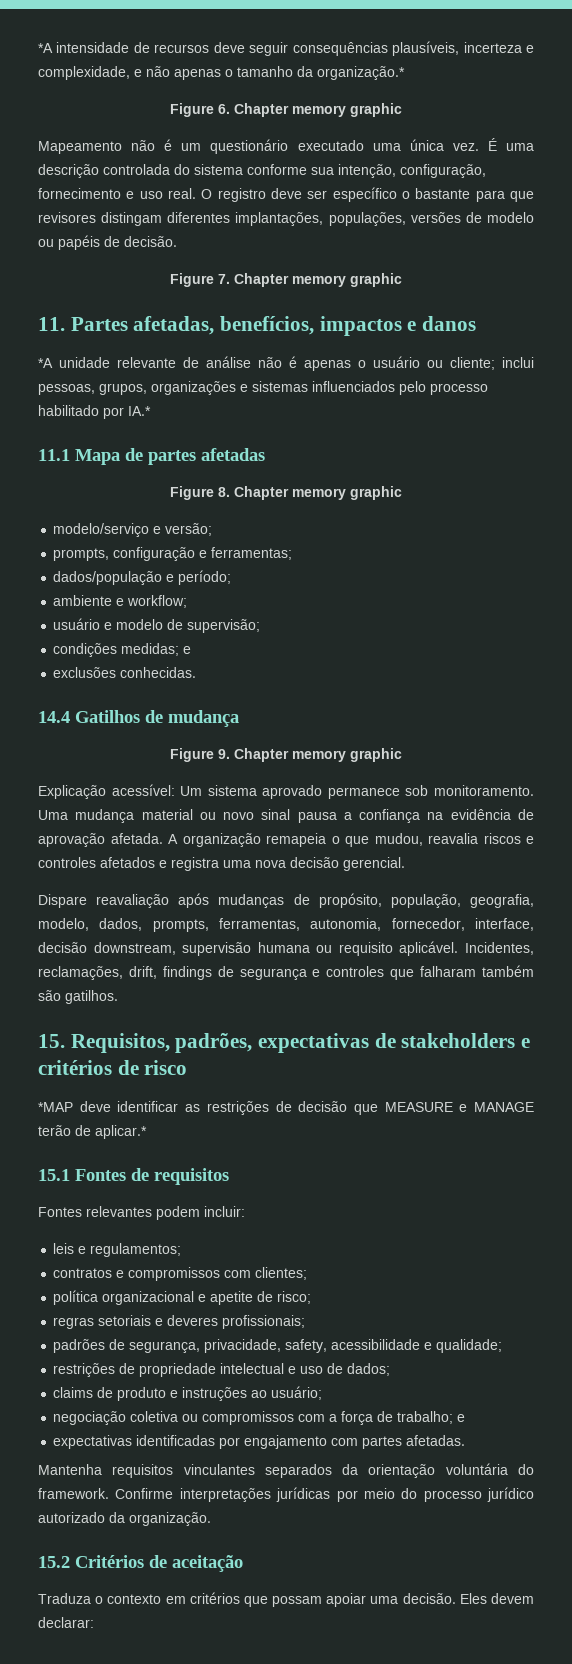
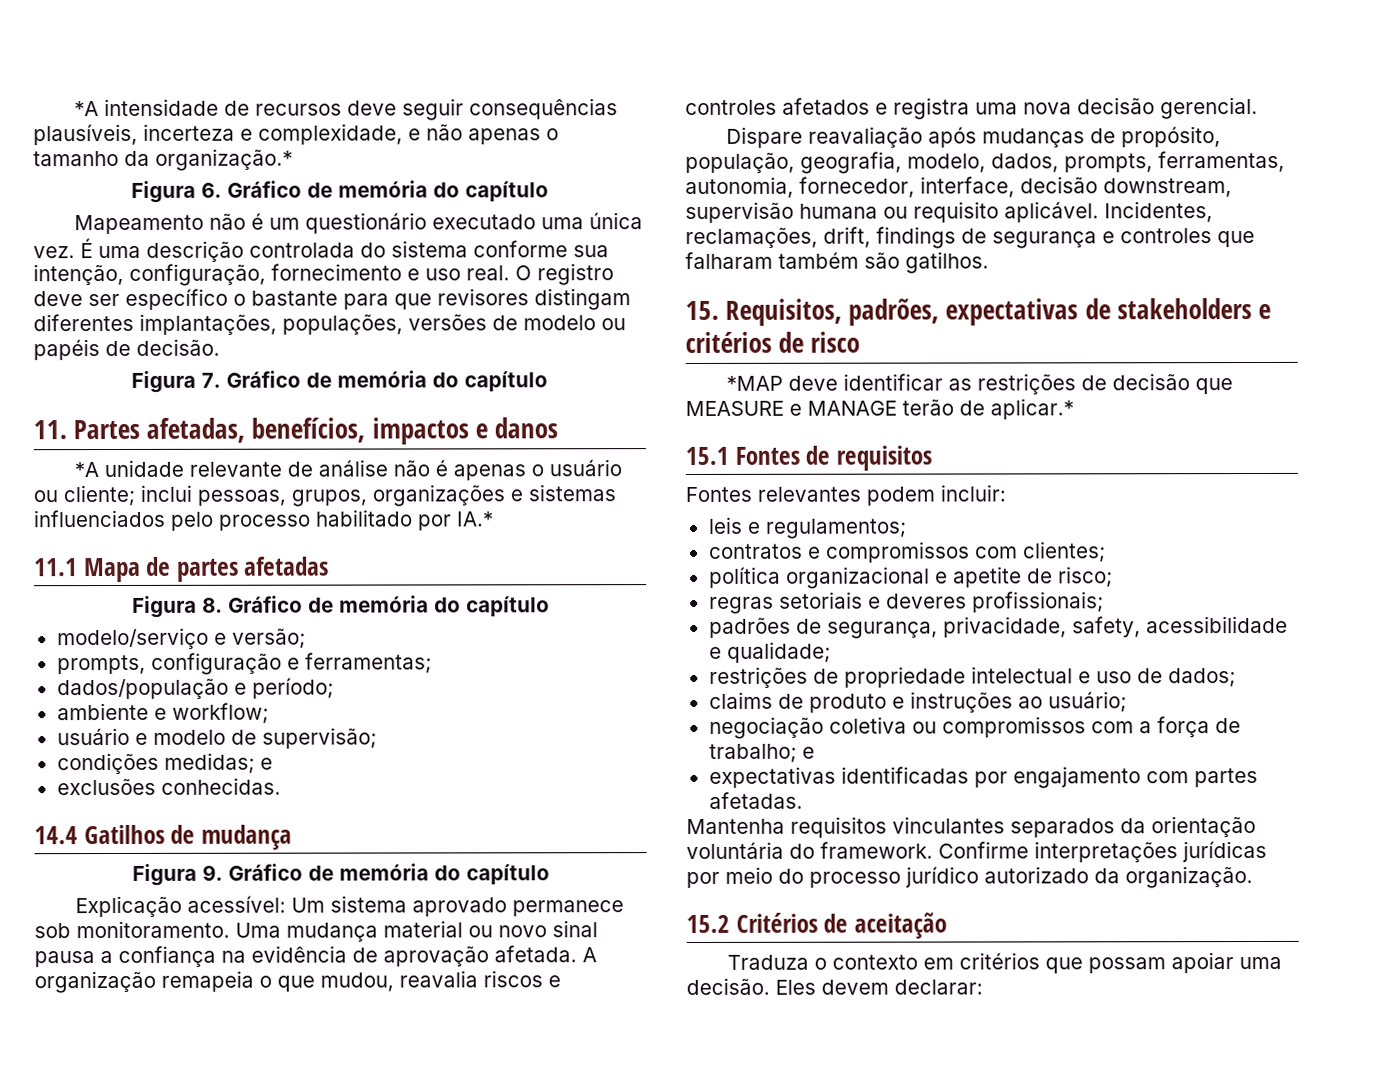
[170,103,402,117] Figure 6. Chapter memory graphic -> [130,180,549,203] Figura 6. Gráfico de memória do capítulo
[170,273,402,287] Figure 7. Chapter memory graphic -> [131,370,548,393] Figura 7. Gráfico de memória do capítulo
[170,486,402,500] Figure 8. Chapter memory graphic -> [131,595,550,618] Figura 8. Gráfico de memória do capítulo
[170,748,402,762] Figure 9. Chapter memory graphic -> [131,863,550,886] Figura 9. Gráfico de memória do capítulo

